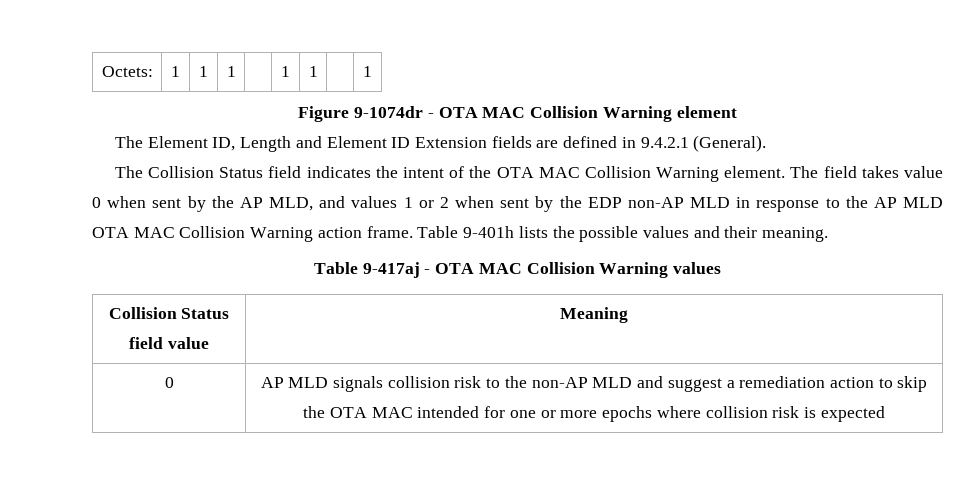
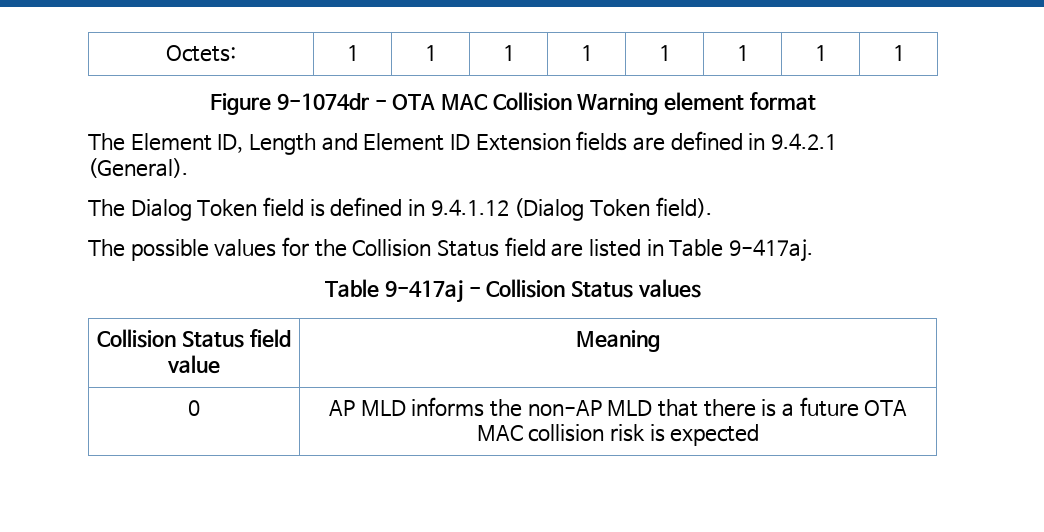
[281,66,290,77] [308,66,318,77] | 1 | 1 | -> [580,45,593,61] [658,45,671,61] [736,45,749,61] [814,45,827,61] 1 | 1 | 1 | 1
(737, 112) none -> [749,92,816,110] format
[148,166,944,182] [92,196,943,212] [92,226,829,242] Collision Status field indicates the intent of the OTA MAC Collision Warning element. The field takes value 0 when sent by the AP MLD, and values 1 or 2 when sent by the EDP non-AP MLD in response to the AP MLD OTA MAC Collision Warning action frame. Table 9-401h lists the possible values and their meaning. -> [130,197,712,221] [88,237,813,262] Dialog Token field is defined in 9.4.1.12 (Dialog Token field). // The possible values for the Collision Status field are listed in Table 9-417aj.
[435,262,669,278] OTA MAC Collision Warning -> [486,279,633,298] Collision Status
[333,376,928,392] [303,406,701,422] signals collision risk to the non-AP MLD and suggest a remediation action to skip the OTA MAC intended for one or more epochs where -> [411,397,908,417] [476,425,523,441] informs the non-AP MLD that there is a future OTA MAC

